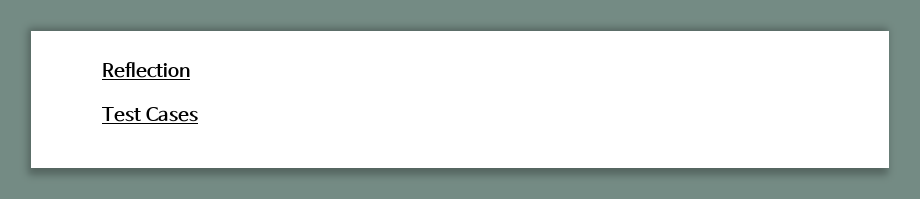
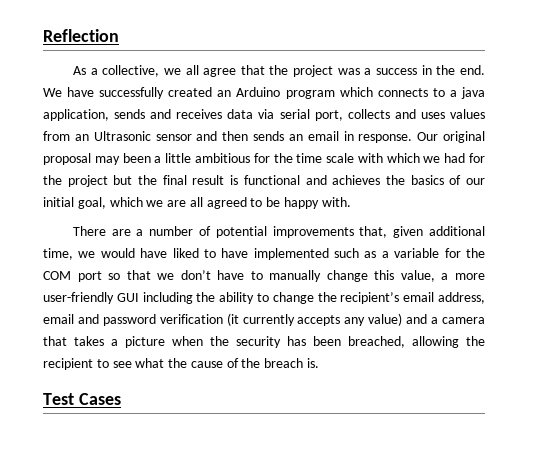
(190, 70) none -> [72,65,485,77] [43,87,485,99] [43,109,485,121] [43,131,485,143] [43,153,485,165] [43,175,485,187] [43,197,351,209] [72,226,485,238] [43,248,485,260] [43,270,486,282] [43,292,486,304] [43,313,485,326] [43,336,485,348] [43,358,320,370] // As a collective, we all agree that the project was a success in the end. We have successfully created an Arduino program which connects to a java application, sends and receives data via serial port, collects and uses values from an Ultrasonic sensor and then sends an email in response. Our original proposal may been a little ambitious for the time scale with which we had for the project but the final result is functional and achieves the basics of our initial goal, which we are all agreed to be happy with. // There are a number of potential improvements that, given additional time, we would have liked to have implemented such as a variable for the COM port so that we don’t have to manually change this value, a more user-friendly GUI including the ability to change the recipient’s email address, email and password verification (it currently accepts any value) and a camera that takes a picture when the security has been breached, allowing the recipient to see what the cause of the breach is.

